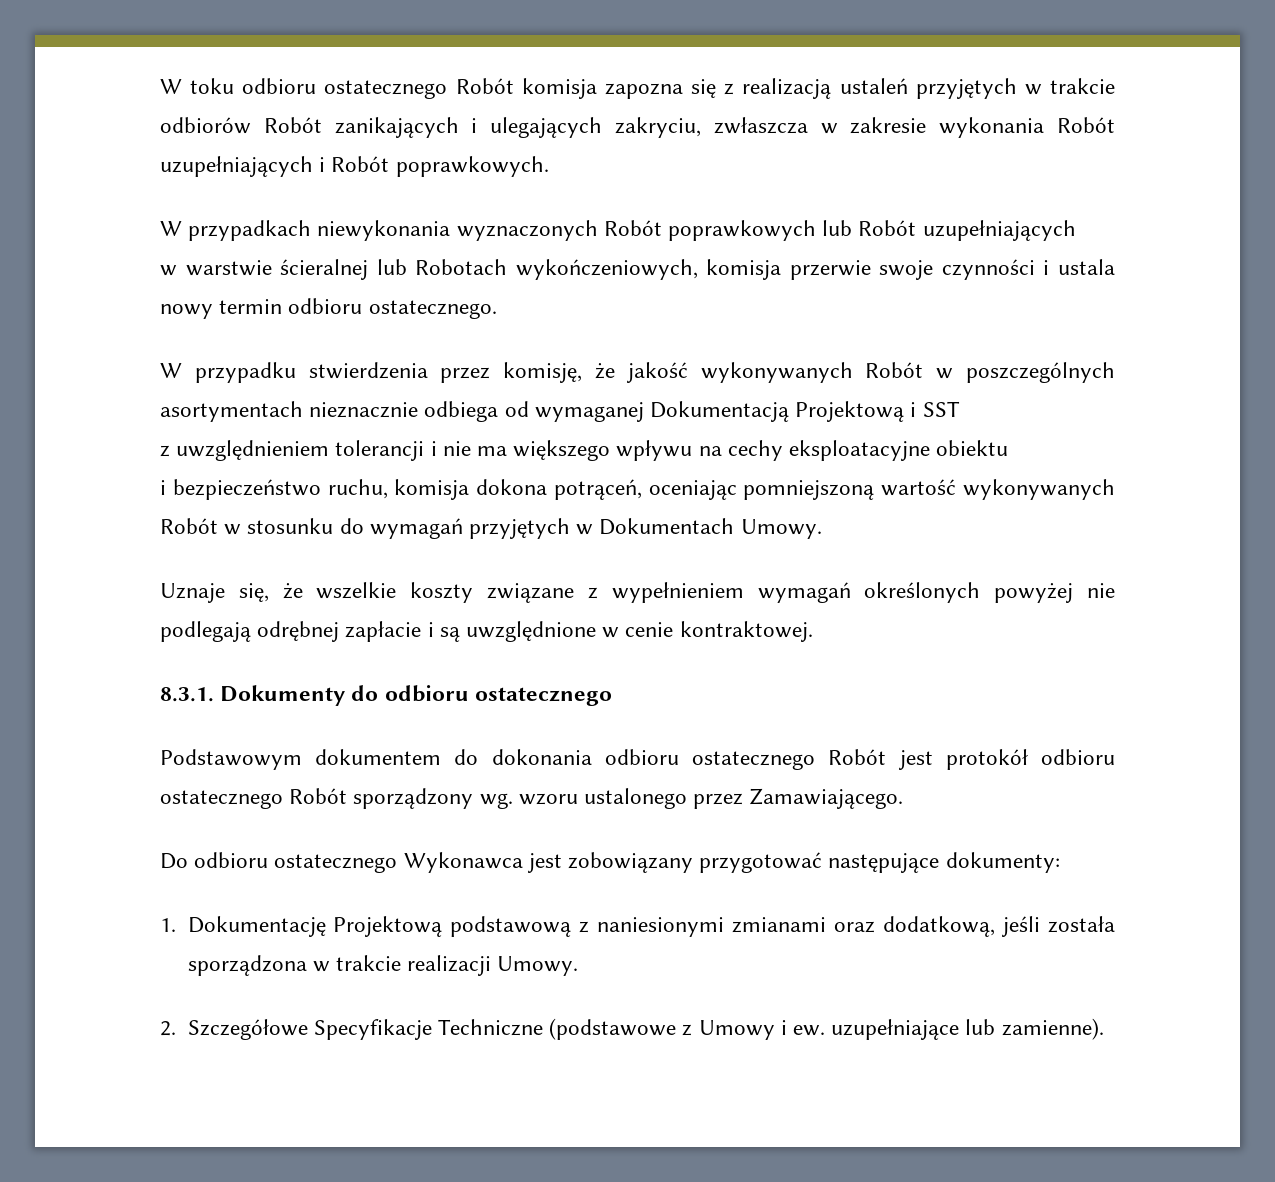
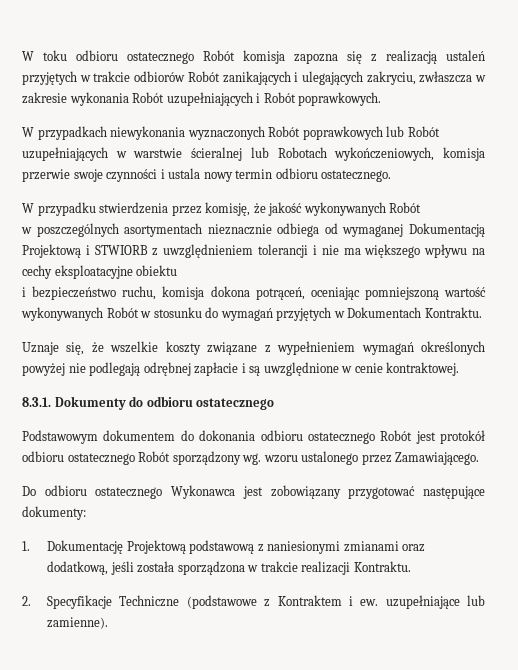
(1076, 230) // -> (108, 154) none
(924, 370) none -> (422, 207) //
[922,401,960,417] SST // -> [94,245,148,255] STWIORB
[740,519,822,539] Umowy. -> [424,307,482,318] Kontraktu.
[497,956,579,976] Umowy. -> [353,561,411,572] Kontraktu.
[187,1019,308,1040] Szczegółowe -> (31, 601) none
[698,1020,775,1040] Umowy -> [277,595,342,606] Kontraktem

